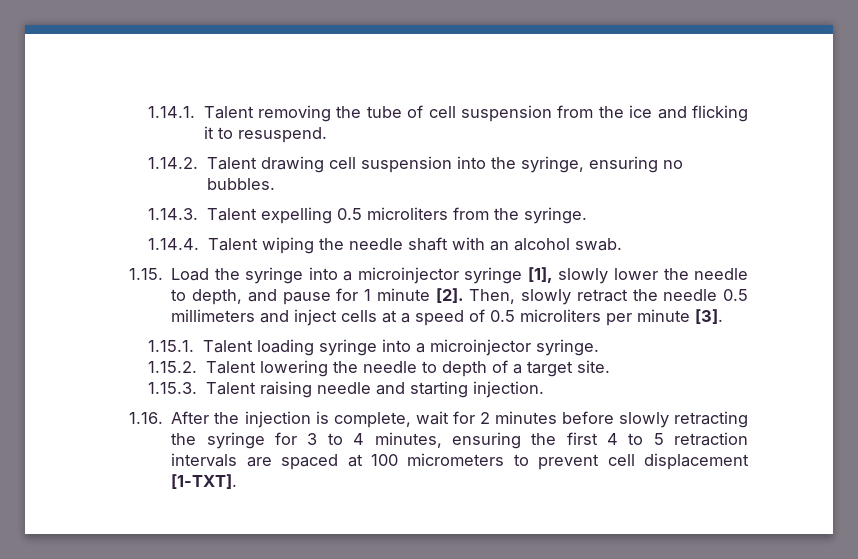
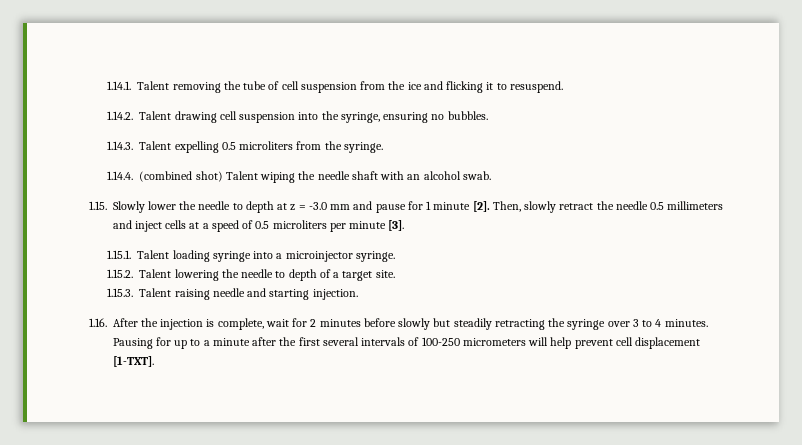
(200, 244) none -> [139,171,223,182] (combined shot)
[171,267,749,284] [171,289,243,305] Load the syringe into a microinjector syringe [1], slowly lower the needle to depth, -> [112,201,351,213] Slowly lower the needle to depth at z = -3.0 mm
(669, 420) none -> [433,318,492,330] but steadily
[275,432,298,445] for -> [607,321,630,327] over
[374,432,748,449] [171,453,529,470] minutes, ensuring the first 4 to 5 retraction intervals are spaced at 100 micrometers to -> [664,319,708,327] [112,337,572,349] minutes. Pausing for up to a minute after the first several intervals of 100-250 micrometers will help

